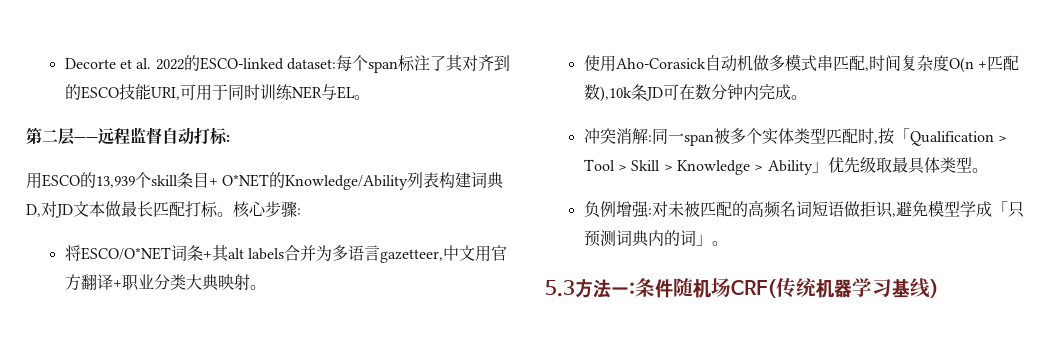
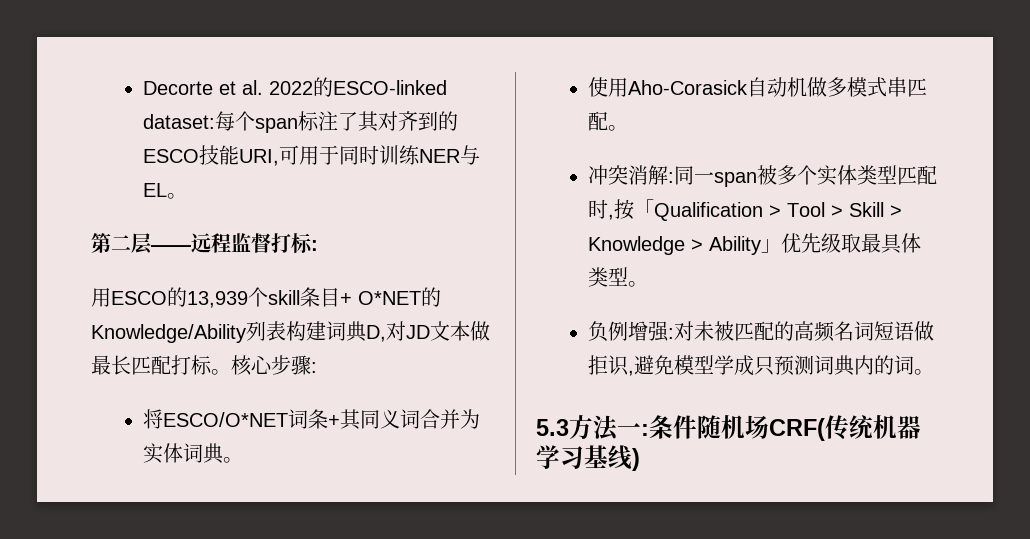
[162,127,194,145] 自动 -> (271, 243) none
[227,245,507,263] [64,274,250,291] alt labels合并为多语言gazetteer,中文用官方翻译+职业分类大典映射 -> [359,409,480,429] [142,443,224,464] 同义词合并为实体词典
[864,55,1019,73] [583,84,791,102] ,时间复杂度O(n +匹配数),10k条JD可在数分钟内完成 -> (608, 121) none
[991,201,1008,215] 「 -> (754, 365) none
[695,234,712,246] 」 -> (914, 365) none

